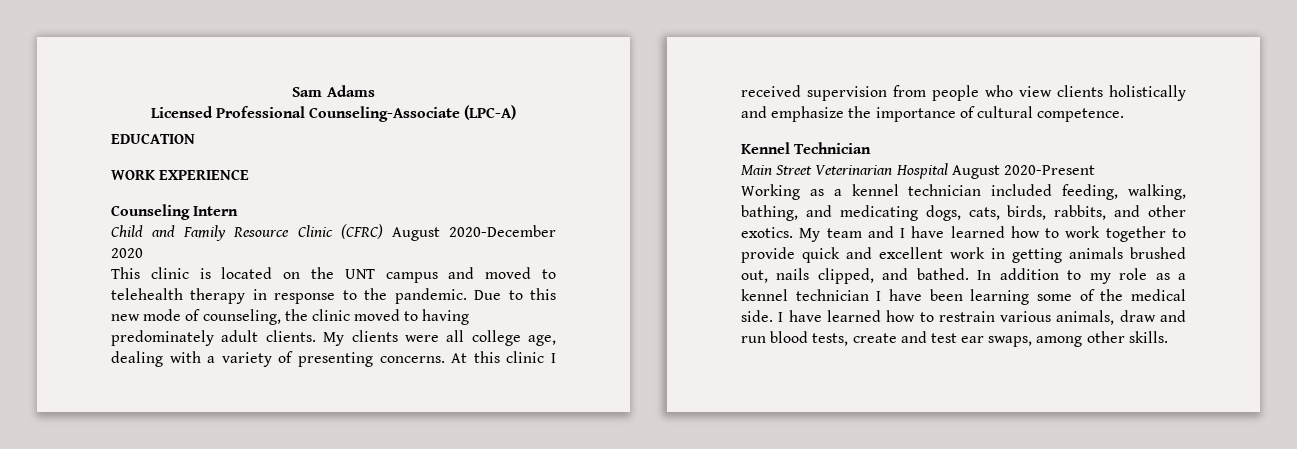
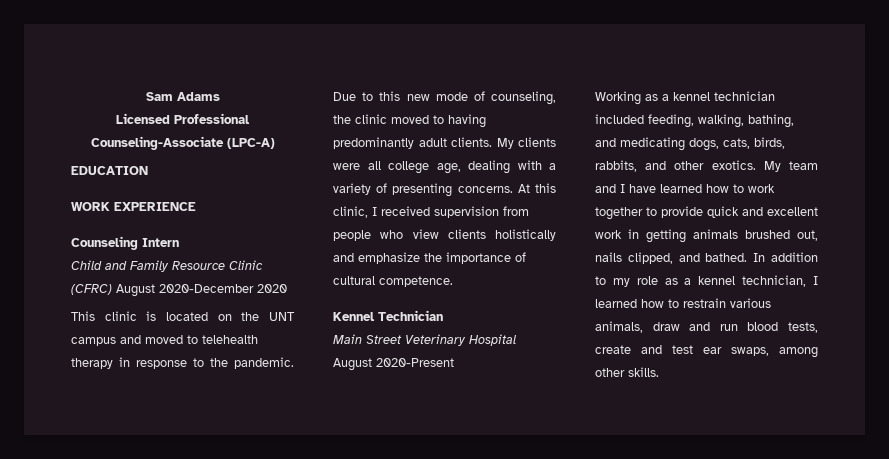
[111,330,214,346] predominately -> [333,137,414,149] predominantly
[506,351,545,363] clinic -> [333,206,368,218] clinic,
[815,165,893,175] Veterinarian -> [405,334,466,346] Veterinary
[795,289,1186,305] [741,310,822,322] technician I have been learning some of the medical side. I have -> [742,275,818,287] technician, I

